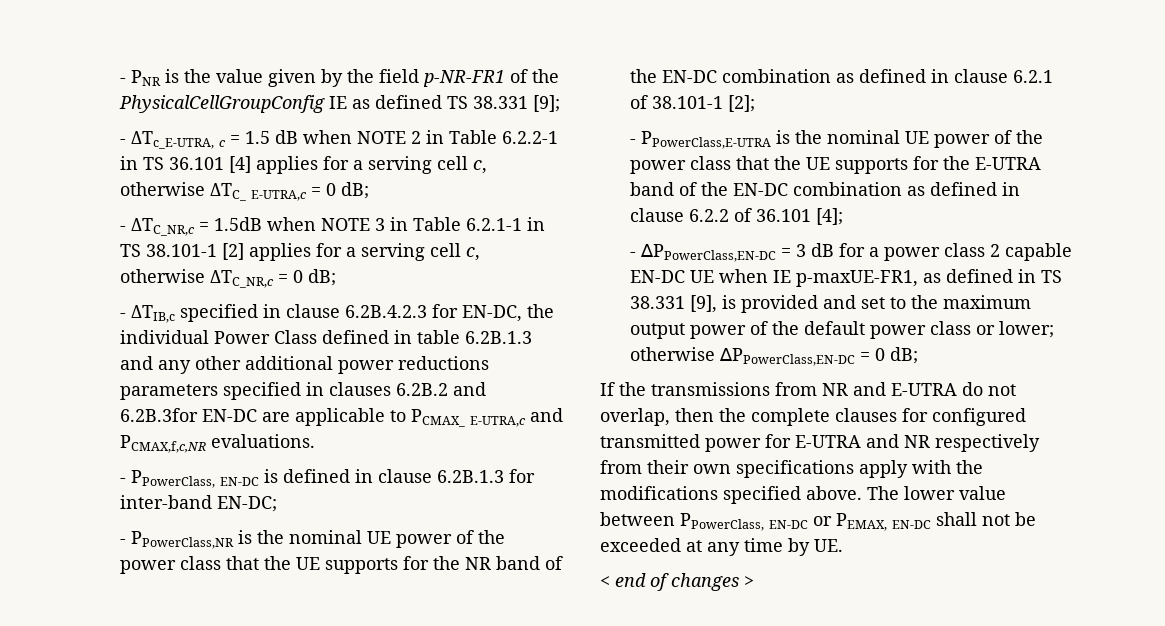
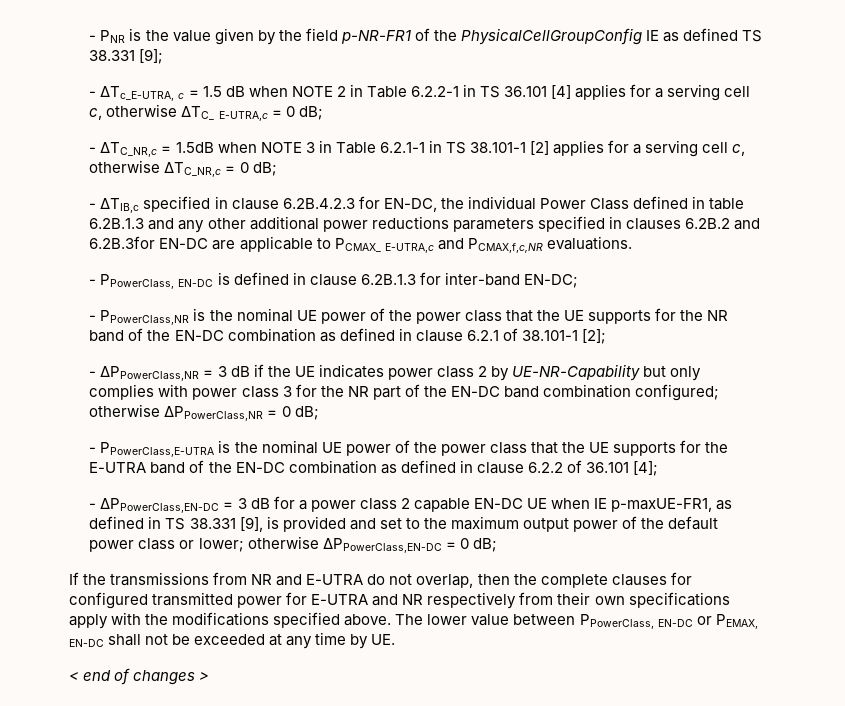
(756, 103) none -> [89,364,702,381] [89,384,720,401] [89,404,319,421] // - ∆PPowerClass,NR = 3 dB if the UE indicates power class 2 by UE-NR-Capability but only complies with power class 3 for the NR part of the EN-DC band combination configured; otherwise ∆PPowerClass,NR = 0 dB;

